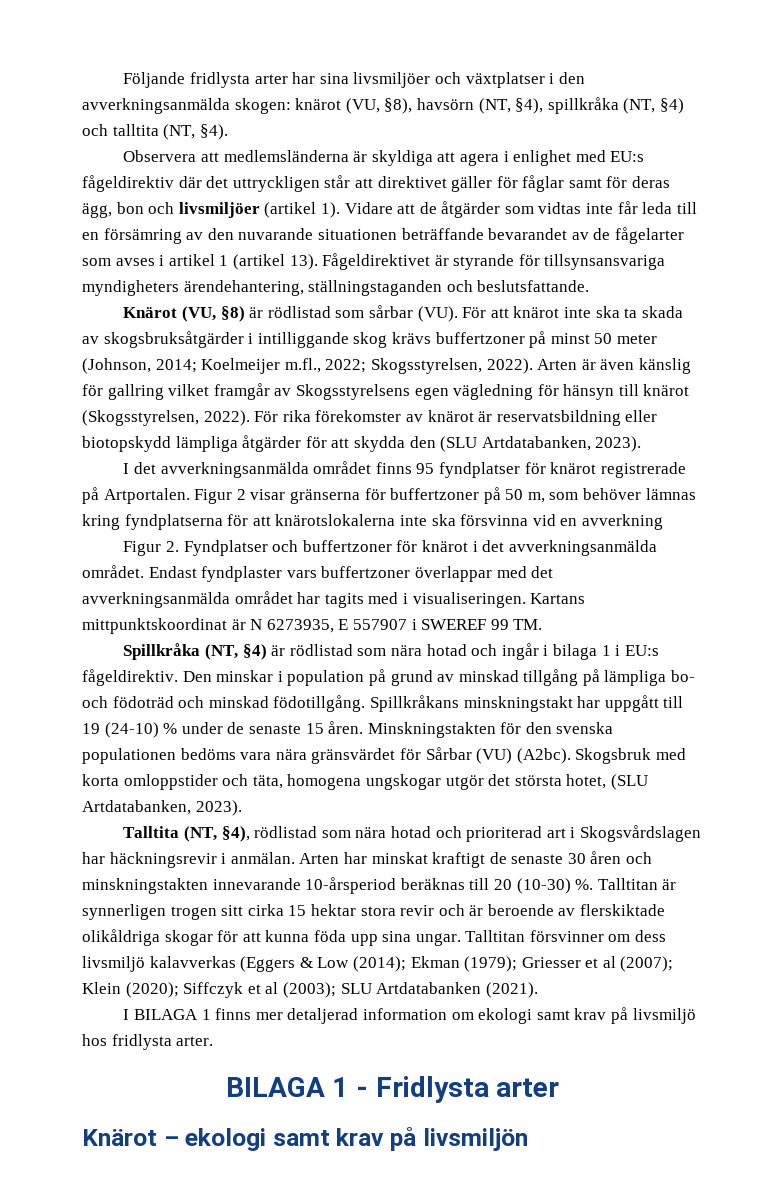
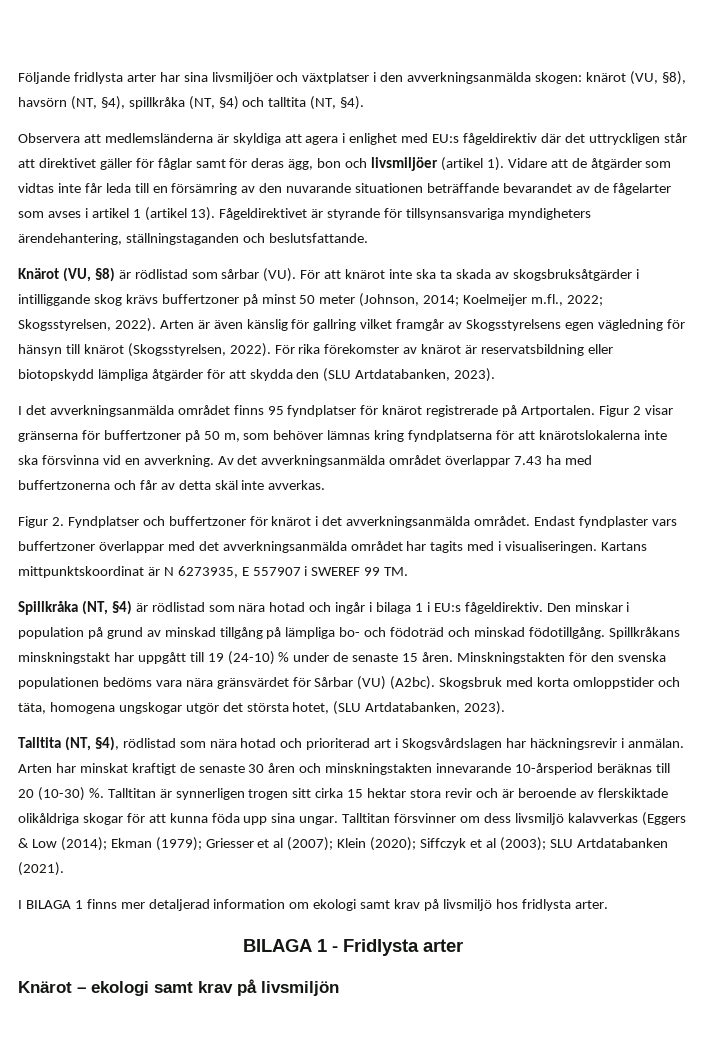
[581,514,663,530] avverkning -> [143,455,592,467] [18,480,326,490] avverkning. Av det avverkningsanmälda området överlappar 7.43 ha med buffertzonerna och får av detta skäl inte avverkas.

